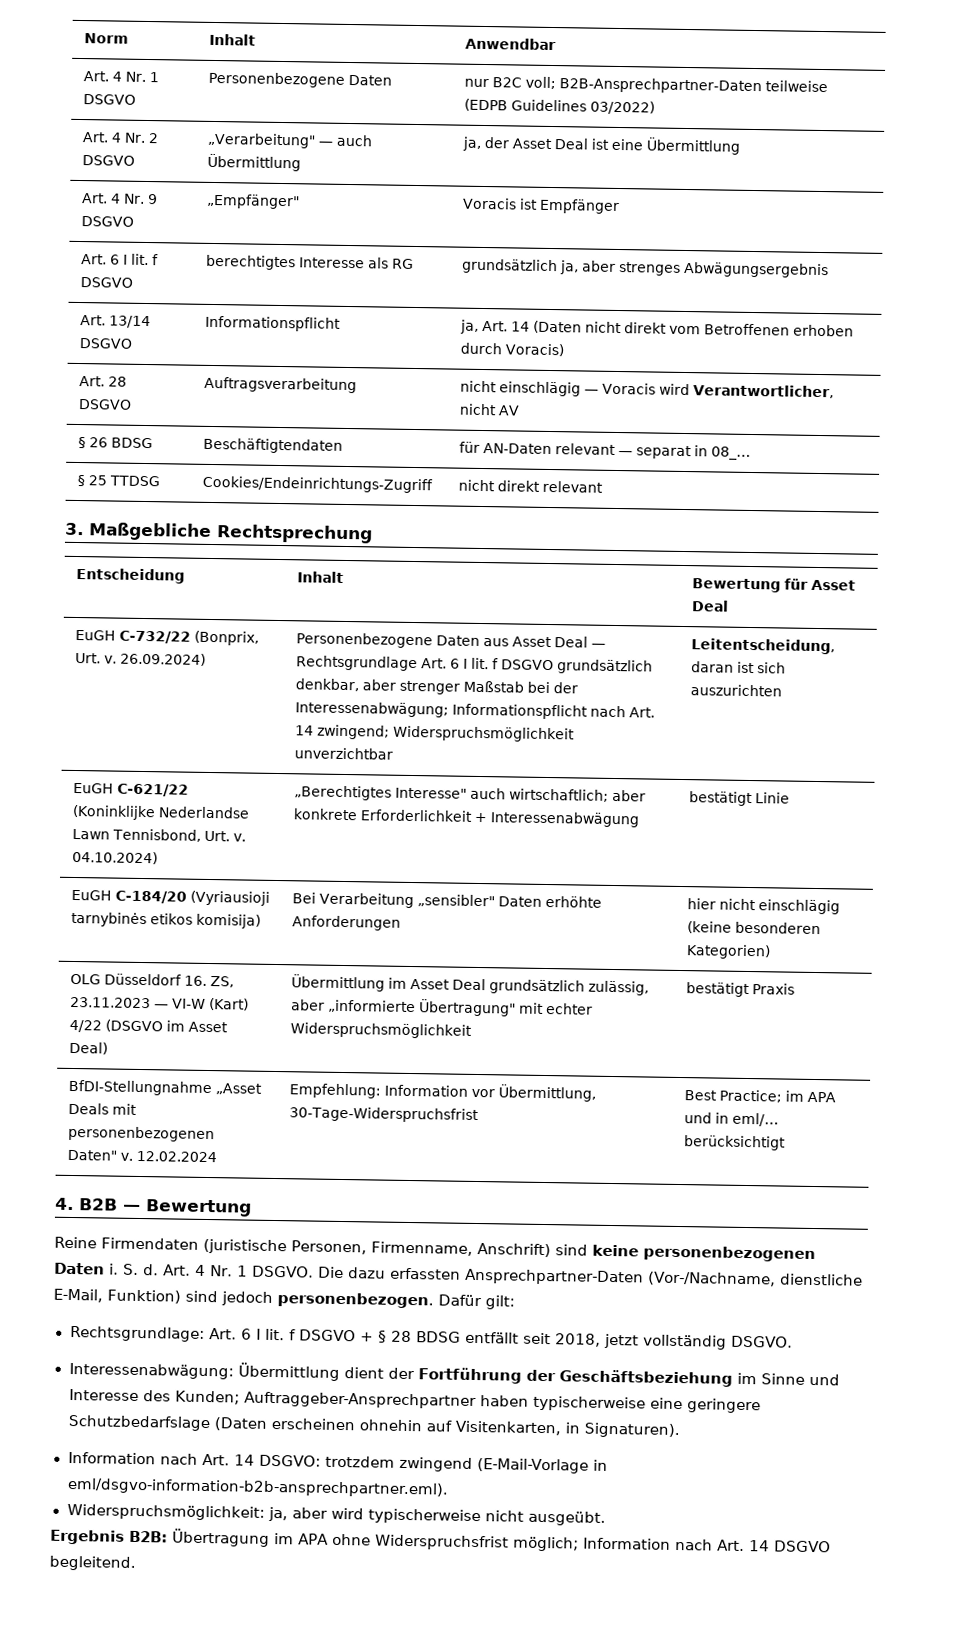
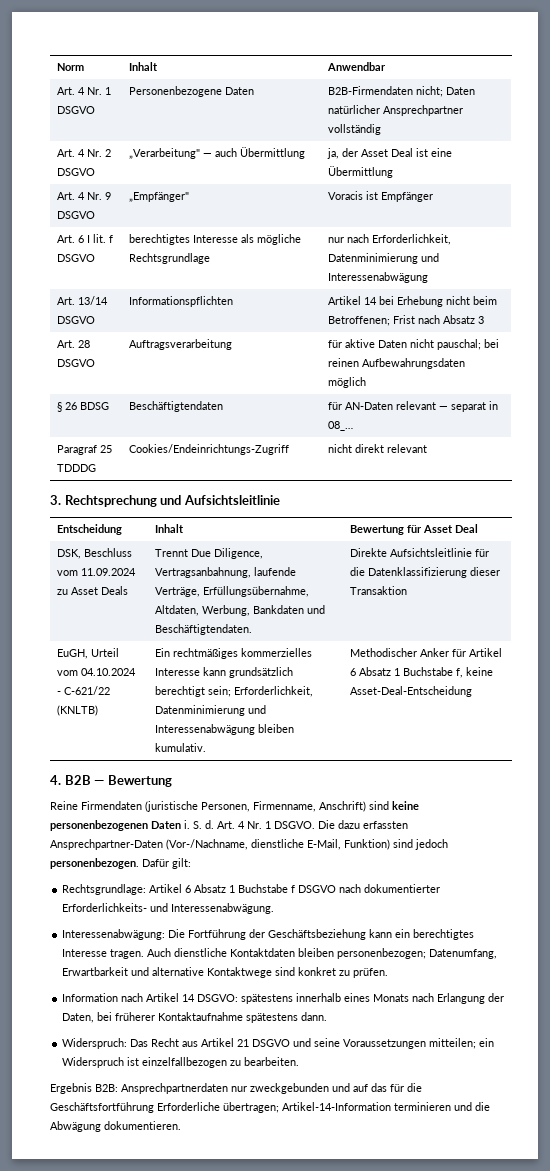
[463,76,828,95] [463,98,655,115] nur B2C voll; B2B-Ansprechpartner-Daten teilweise (EDPB Guidelines 03/2022) -> [328,86,476,97] [328,105,464,116] [328,124,382,135] B2B-Firmendaten nicht; Daten natürlicher Ansprechpartner vollständig
[391,258,414,269] [461,258,829,279] [79,315,151,329] [78,338,132,349] [204,315,341,332] [459,319,854,337] [459,342,564,357] [78,376,127,387] [77,398,132,410] [203,376,357,394] [459,380,834,399] [458,403,520,416] RG | grundsätzlich ja, aber strenges Abwägungsergebnis // Art. 13/14 DSGVO | Informationspflicht | ja, Art. 14 (Daten nicht direkt vom Betroffenen erhoben durch Voracis) // Art. 28 DSGVO | Auftragsverarbeitung | nicht einschlägig — Voracis wird Verantwortlicher, nicht AV -> [257,234,302,245] [129,253,211,264] [328,234,452,245] [328,253,440,264] [328,272,429,283] [57,296,109,305] [57,316,96,324] [129,296,234,307] [328,296,498,307] [328,315,485,326] [57,340,91,348] [57,359,96,367] [129,339,233,350] [328,339,500,350] [328,358,466,369] [328,377,367,388] mögliche Rechtsgrundlage | nur nach Erforderlichkeit, Datenminimierung und Interessenabwägung // Art. 13/14 DSGVO | Informationspflichten | Artikel 14 bei Erhebung nicht beim Betroffenen; Frist nach Absatz 3 // Art. 28 DSGVO | Auftragsverarbeitung | für aktive Daten nicht pauschal; bei reinen Aufbewahrungsdaten möglich
[76,474,160,487] § 25 TTDSG -> [57,445,113,455] [57,464,97,472] Paragraf 25 TDDDG
[89,522,212,541] Maßgebliche -> (61, 500) none
(373, 534) none -> [160,495,280,505] und Aufsichtsleitlinie
[74,629,259,646] [74,652,206,666] [295,632,606,649] [295,655,653,675] [294,678,578,695] [294,701,655,720] [294,724,575,743] [293,747,393,760] [690,638,835,655] [690,661,786,674] [689,684,782,697] [72,782,189,797] [71,804,250,821] [71,828,246,842] [71,850,158,865] [293,785,646,802] [292,808,640,828] [688,791,790,807] [70,889,270,906] [70,911,261,929] [291,892,602,909] [291,915,401,931] [686,898,840,915] [686,921,821,935] [685,944,771,960] [69,973,234,988] [69,996,249,1011] [68,1019,228,1033] [68,1041,108,1055] [290,974,649,996] [290,999,593,1017] [289,1022,472,1039] [685,982,795,998] [67,1079,262,1097] [67,1102,137,1115] [67,1125,215,1143] [66,1149,217,1163] [288,1083,596,1102] [288,1106,479,1124] [683,1089,836,1103] [683,1112,779,1127] [683,1135,786,1151] EuGH C-732/22 (Bonprix, Urt. v. 26.09.2024) | Personenbezogene Daten aus Asset Deal — Rechtsgrundlage Art. 6 I lit. f DSGVO grundsätzlich denkbar, aber strenger Maßstab bei der Interessenabwägung; Informationspflicht nach Art. 14 zwingend; Widerspruchsmöglichkeit unverzichtbar | Leitentscheidung, daran ist sich auszurichten // EuGH C-621/22 (Koninklijke Nederlandse Lawn Tennisbond, Urt. v. 04.10.2024) | „Berechtigtes Interesse" auch wirtschaftlich; aber konkrete Erforderlichkeit + Interessenabwägung | bestätigt Linie // EuGH C-184/20 (Vyriausioji tarnybinės etikos komisija) | Bei Verarbeitung „sensibler" Daten erhöhte Anforderungen | hier nicht einschlägig (keine besonderen Kategorien) // OLG Düsseldorf 16. ZS, 23.11.2023 — VI-W (Kart) 4/22 (DSGVO im Asset Deal) | Übermittlung im Asset Deal grundsätzlich zulässig, aber „informierte Übertragung" mit echter Widerspruchsmöglichkeit | bestätigt Praxis // BfDI-Stellungnahme „Asset Deals mit personenbezogenen Daten" v. 12.02.2024 | Empfehlung: Information vor Übermittlung, 30-Tage-Widerspruchsfrist | Best Practice; im APA und in eml/… berücksichtigt -> [57,548,133,559] [57,568,137,576] [57,586,129,595] [155,548,264,559] [155,567,297,578] [155,586,310,597] [155,605,326,616] [155,624,253,635] [350,548,490,557] [350,567,501,578] [350,586,408,595] [57,648,120,659] [57,668,137,676] [57,686,111,695] [57,705,99,716] [155,648,313,659] [155,667,294,678] [155,686,314,697] [155,705,267,716] [155,724,295,735] [155,743,207,752] [350,648,503,657] [350,667,494,678] [350,686,473,697] DSK, Beschluss vom 11.09.2024 zu Asset Deals | Trennt Due Diligence, Vertragsanbahnung, laufende Verträge, Erfüllungsübernahme, Altdaten, Werbung, Bankdaten und Beschäftigtendaten. | Direkte Aufsichtsleitlinie für die Datenklassifizierung dieser Transaktion // EuGH, Urteil vom 04.10.2024 - C-621/22 (KNLTB) | Ein rechtmäßiges kommerzielles Interesse kann grundsätzlich berechtigt sein; Erforderlichkeit, Datenminimierung und Interessenabwägung bleiben kumulativ. | Methodischer Anker für Artikel 6 Absatz 1 Buchstabe f, keine Asset-Deal-Entscheidung
[208,1328,793,1350] [68,1362,840,1387] [68,1388,762,1414] [67,1414,680,1439] [67,1451,230,1466] Art. 6 I lit. f DSGVO + § 28 BDSG entfällt seit 2018, jetzt vollständig DSGVO. // Interessenabwägung: Übermittlung dient der Fortführung der Geschäftsbeziehung im Sinne und Interesse des Kunden; Auftraggeber-Ansprechpartner haben typischerweise eine geringere Schutzbedarfslage (Daten erscheinen ohnehin auf Visitenkarten, in Signaturen). // Information nach Art. -> [149,884,441,893] [62,903,275,914] [62,929,475,940] [62,948,498,959] [62,967,389,978] [62,993,180,1002] Artikel 6 Absatz 1 Buchstabe f DSGVO nach dokumentierter Erforderlichkeits- und Interessenabwägung. // Interessenabwägung: Die Fortführung der Geschäftsbeziehung kann ein berechtigtes Interesse tragen. Auch dienstliche Kontaktdaten bleiben personenbezogen; Datenumfang, Erwartbarkeit und alternative Kontaktwege sind konkret zu prüfen. // Information nach Artikel
[324,1455,609,1474] [66,1477,450,1498] [66,1503,606,1526] [50,1528,831,1553] [49,1555,136,1571] trotzdem zwingend (E-Mail-Vorlage in eml/dsgvo-information-b2b-ansprechpartner.eml). // Widerspruchsmöglichkeit: ja, aber wird typischerweise nicht ausgeübt. // Ergebnis B2B: Übertragung im APA ohne Widerspruchsfrist möglich; Information nach Art. 14 DSGVO begleitend. -> [241,993,505,1004] [62,1012,328,1023] [62,1038,495,1049] [62,1057,300,1068] [50,1083,422,1094] [50,1102,490,1113] [50,1121,181,1132] spätestens innerhalb eines Monats nach Erlangung der Daten, bei früherer Kontaktaufnahme spätestens dann. // Widerspruch: Das Recht aus Artikel 21 DSGVO und seine Voraussetzungen mitteilen; ein Widerspruch ist einzelfallbezogen zu bearbeiten. // Ergebnis B2B: Ansprechpartnerdaten nur zweckgebunden und auf das für die Geschäftsfortführung Erforderliche übertragen; Artikel-14-Information terminieren und die Abwägung dokumentieren.

